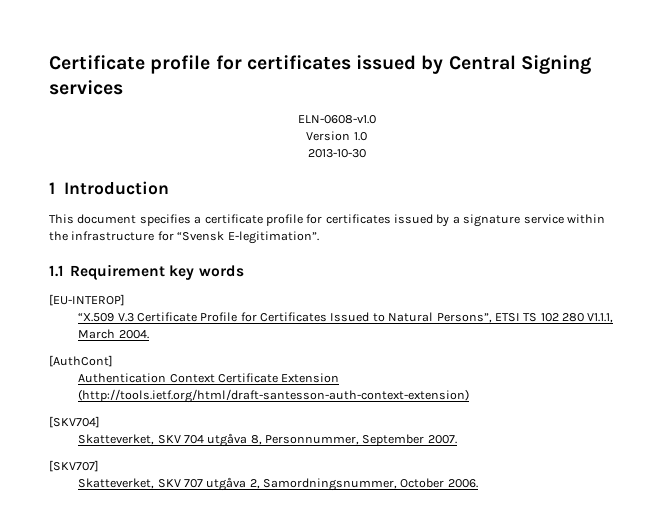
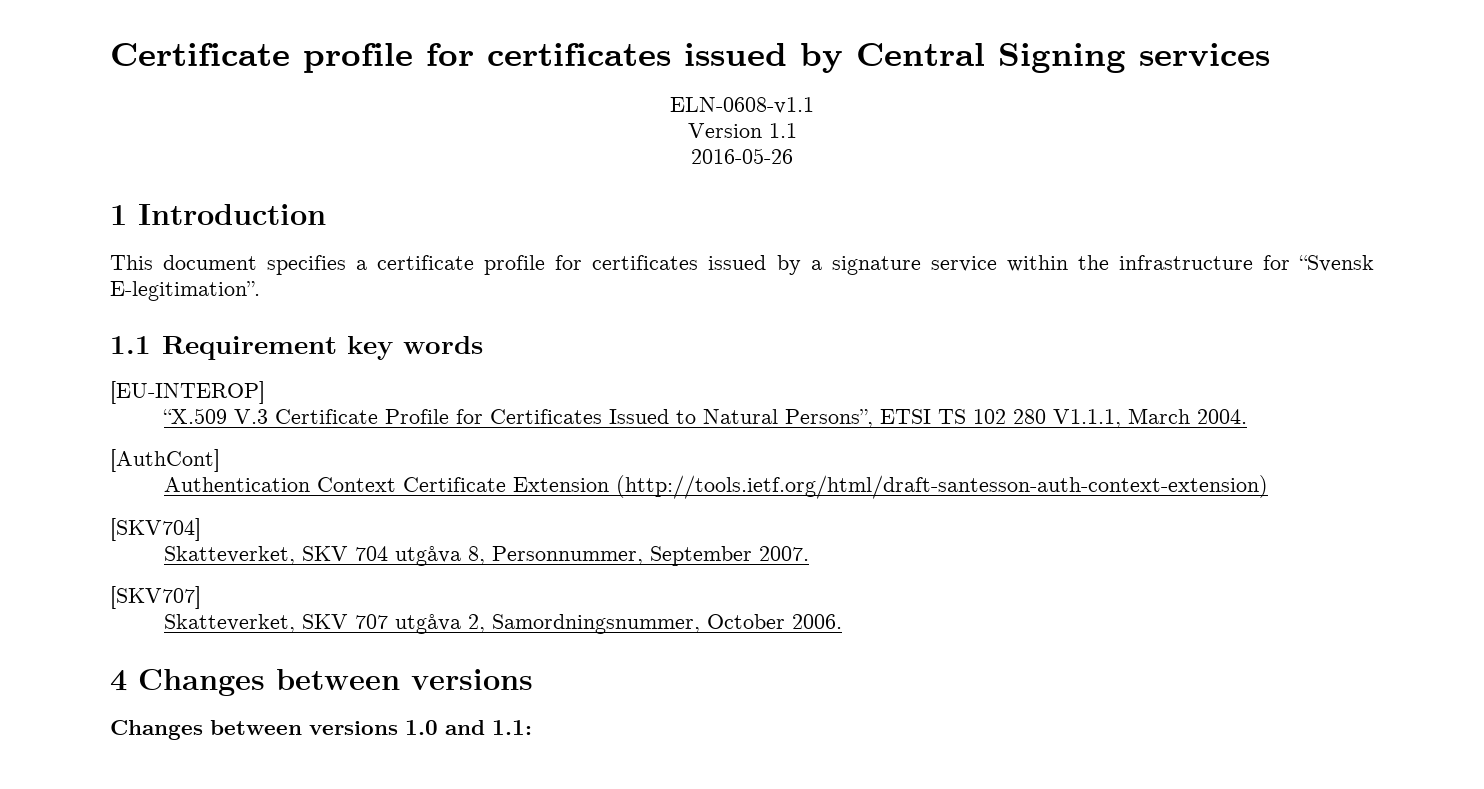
[297,115,376,124] ELN-0608-v1.0 -> [670,97,814,114] ELN-0608-v1.1
[353,132,367,141] [307,149,366,158] 1.0 // 2013-10-30 -> [768,123,797,138] [691,148,793,164] 1.1 // 2016-05-26
(478, 483) none -> [110,669,533,696] [110,720,532,740] // 4 Changes between versions // Changes between versions 1.0 and 1.1:

